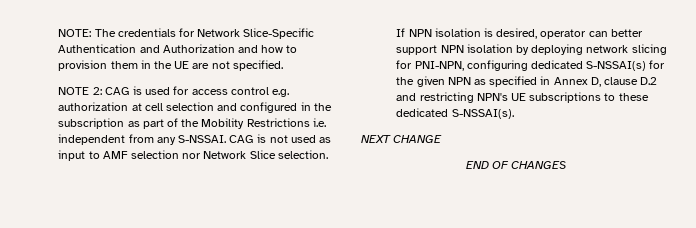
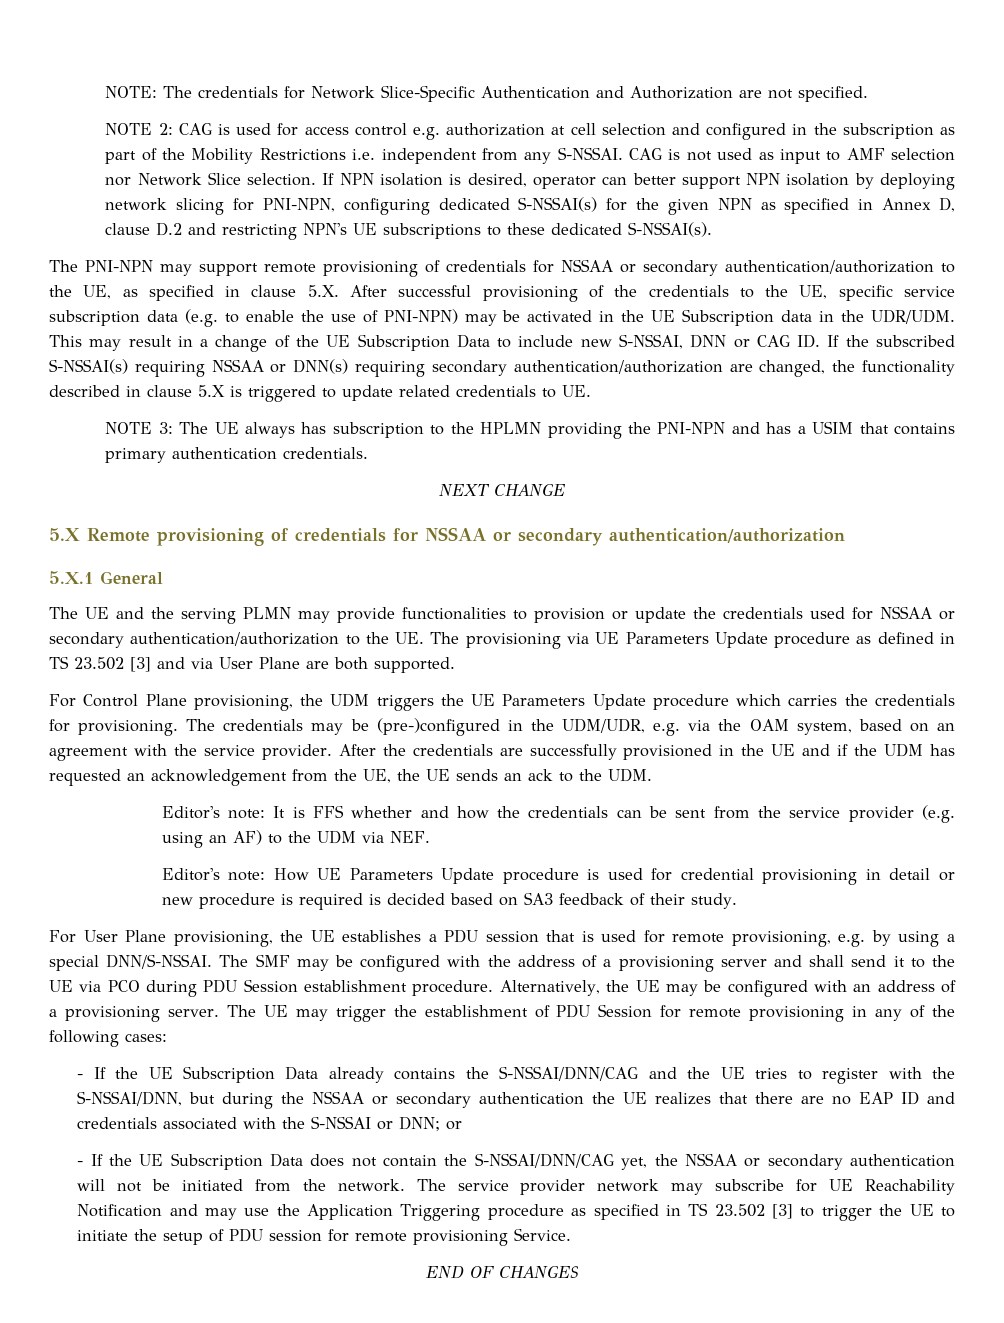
[237,45,298,53] [58,60,190,71] and how to provision them in the UE -> (734, 92) none
[361,135,443,143] NEXT CHANGE -> [49,259,955,277] [49,285,955,302] [49,309,955,327] [49,334,956,352] [49,359,956,377] [49,385,591,402] [105,421,955,439] [105,447,369,463] [439,483,566,496] [49,527,845,546] [49,571,163,584] [49,606,955,624] [49,632,956,649] [49,656,455,673] [49,693,955,711] [49,718,956,736] [49,743,955,761] [49,768,652,786] [161,805,955,823] [161,830,430,848] [161,868,955,885] [161,892,737,910] [49,929,955,947] [49,954,956,972] [49,979,957,997] [49,1004,955,1022] [49,1030,167,1047] [77,1066,956,1084] [77,1091,955,1109] [77,1116,463,1131] [77,1153,955,1170] [77,1179,955,1195] [77,1203,955,1221] [77,1228,572,1246] The PNI-NPN may support remote provisioning of credentials for NSSAA or secondary authentication/authorization to the UE, as specified in clause 5.X. After successful provisioning of the credentials to the UE, specific service subscription data (e.g. to enable the use of PNI-NPN) may be activated in the UE Subscription data in the UDR/UDM. This may result in a change of the UE Subscription Data to include new S-NSSAI, DNN or CAG ID. If the subscribed S-NSSAI(s) requiring NSSAA or DNN(s) requiring secondary authentication/authorization are changed, the functionality described in clause 5.X is triggered to update related credentials to UE. // NOTE 3: The UE always has subscription to the HPLMN providing the PNI-NPN and has a USIM that contains primary authentication credentials. // NEXT CHANGE // 5.X Remote provisioning of credentials for NSSAA or secondary authentication/authorization // 5.X.1 General // The UE and the serving PLMN may provide functionalities to provision or update the credentials used for NSSAA or secondary authentication/authorization to the UE. The provisioning via UE Parameters Update procedure as defined in TS 23.502 [3] and via User Plane are both supported. // For Control Plane provisioning, the UDM triggers the UE Parameters Update procedure which carries the credentials for provisioning. The credentials may be (pre-)configured in the UDM/UDR, e.g. via the OAM system, based on an agreement with the service provider. After the credentials are successfully provisioned in the UE and if the UDM has requested an acknowledgement from the UE, the UE sends an ack to the UDM. // Editor's note: It is FFS whether and how the credentials can be sent from the service provider (e.g. using an AF) to the UDM via NEF. // Editor's note: How UE Parameters Update procedure is used for credential provisioning in detail or new procedure is required is decided based on SA3 feedback of their study. // For User Plane provisioning, the UE establishes a PDU session that is used for remote provisioning, e.g. by using a special DNN/S-NSSAI. The SMF may be configured with the address of a provisioning server and shall send it to the UE via PCO during PDU Session establishment procedure. Alternatively, the UE may be configured with an address of a provisioning server. The UE may trigger the establishment of PDU Session for remote provisioning in any of the following cases: // - If the UE Subscription Data already contains the S-NSSAI/DNN/CAG and the UE tries to register with the S-NSSAI/DNN, but during the NSSAA or secondary authentication the UE realizes that there are no EAP ID and credentials associated with the S-NSSAI or DNN; or // - If the UE Subscription Data does not contain the S-NSSAI/DNN/CAG yet, the NSSAA or secondary authentication will not be initiated from the network. The service provider network may subscribe for UE Reachability Notification and may use the Application Triggering procedure as specified in TS 23.502 [3] to trigger the UE to initiate the setup of PDU session for remote provisioning Service.

